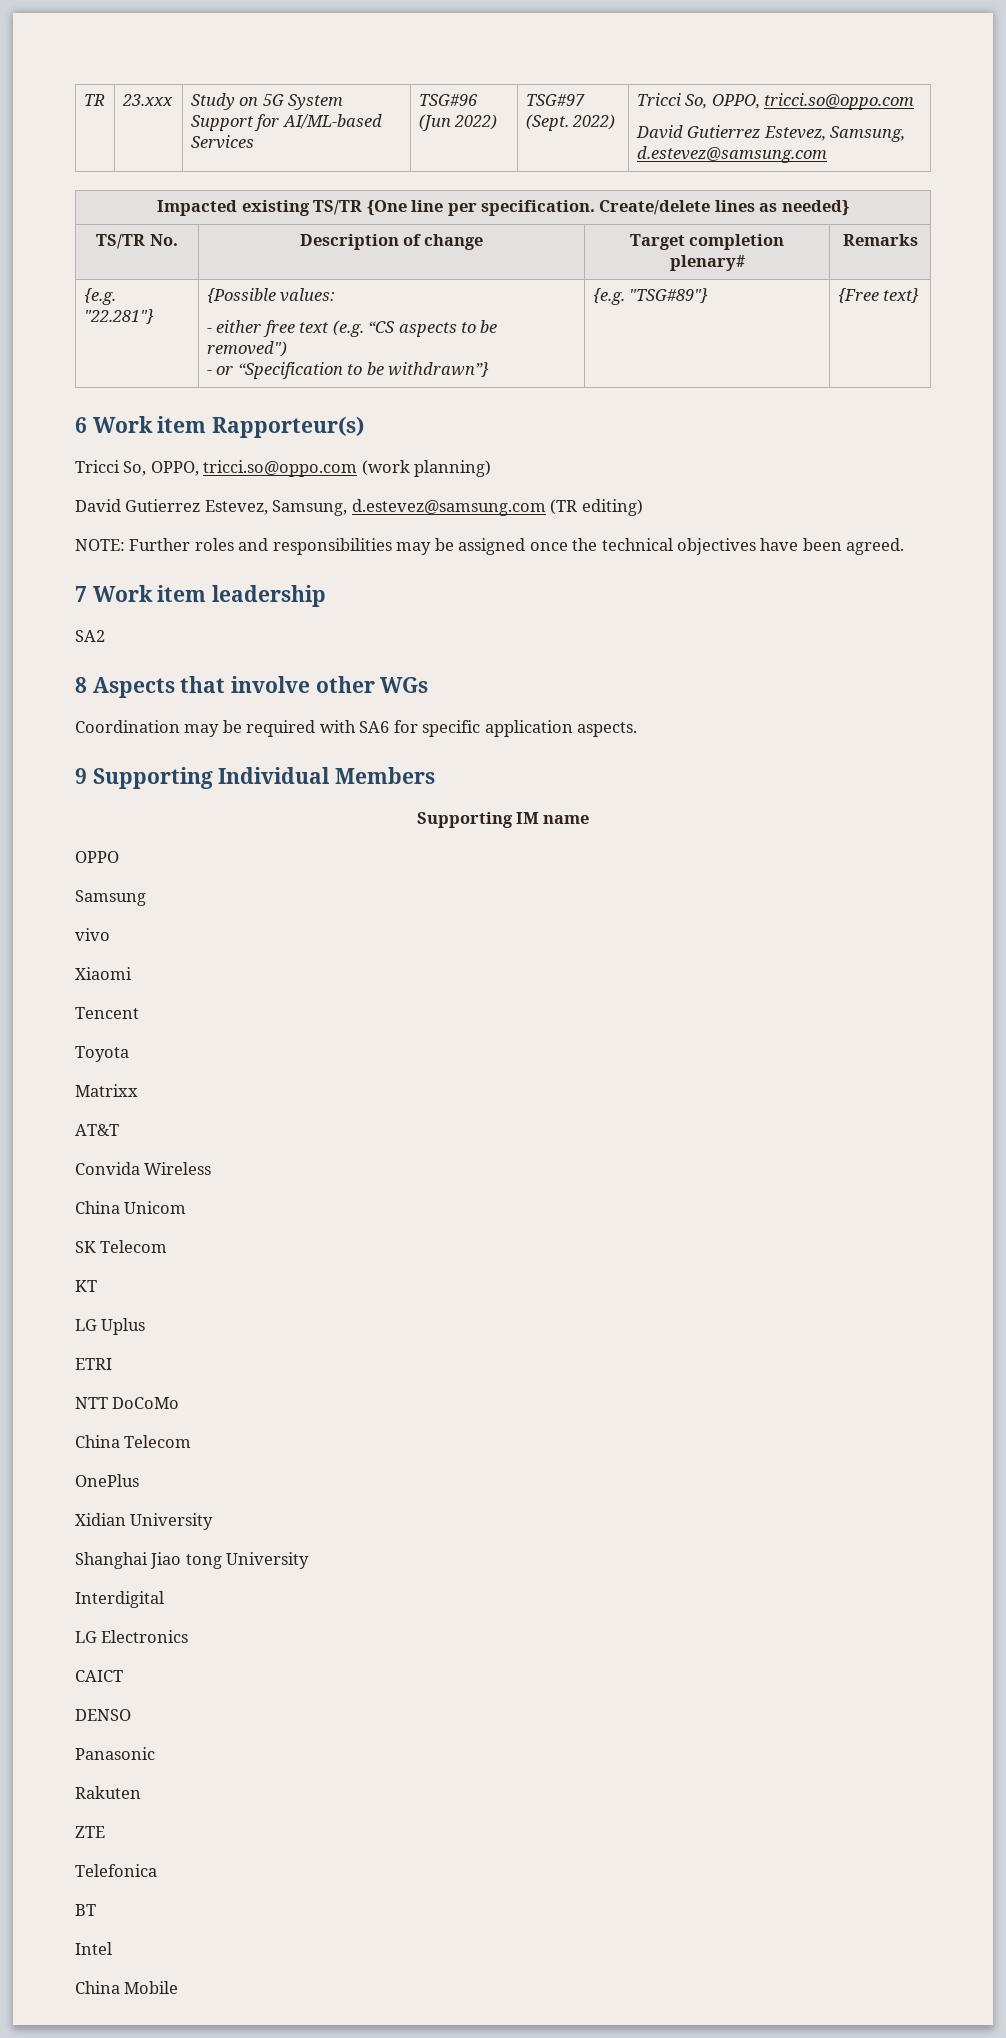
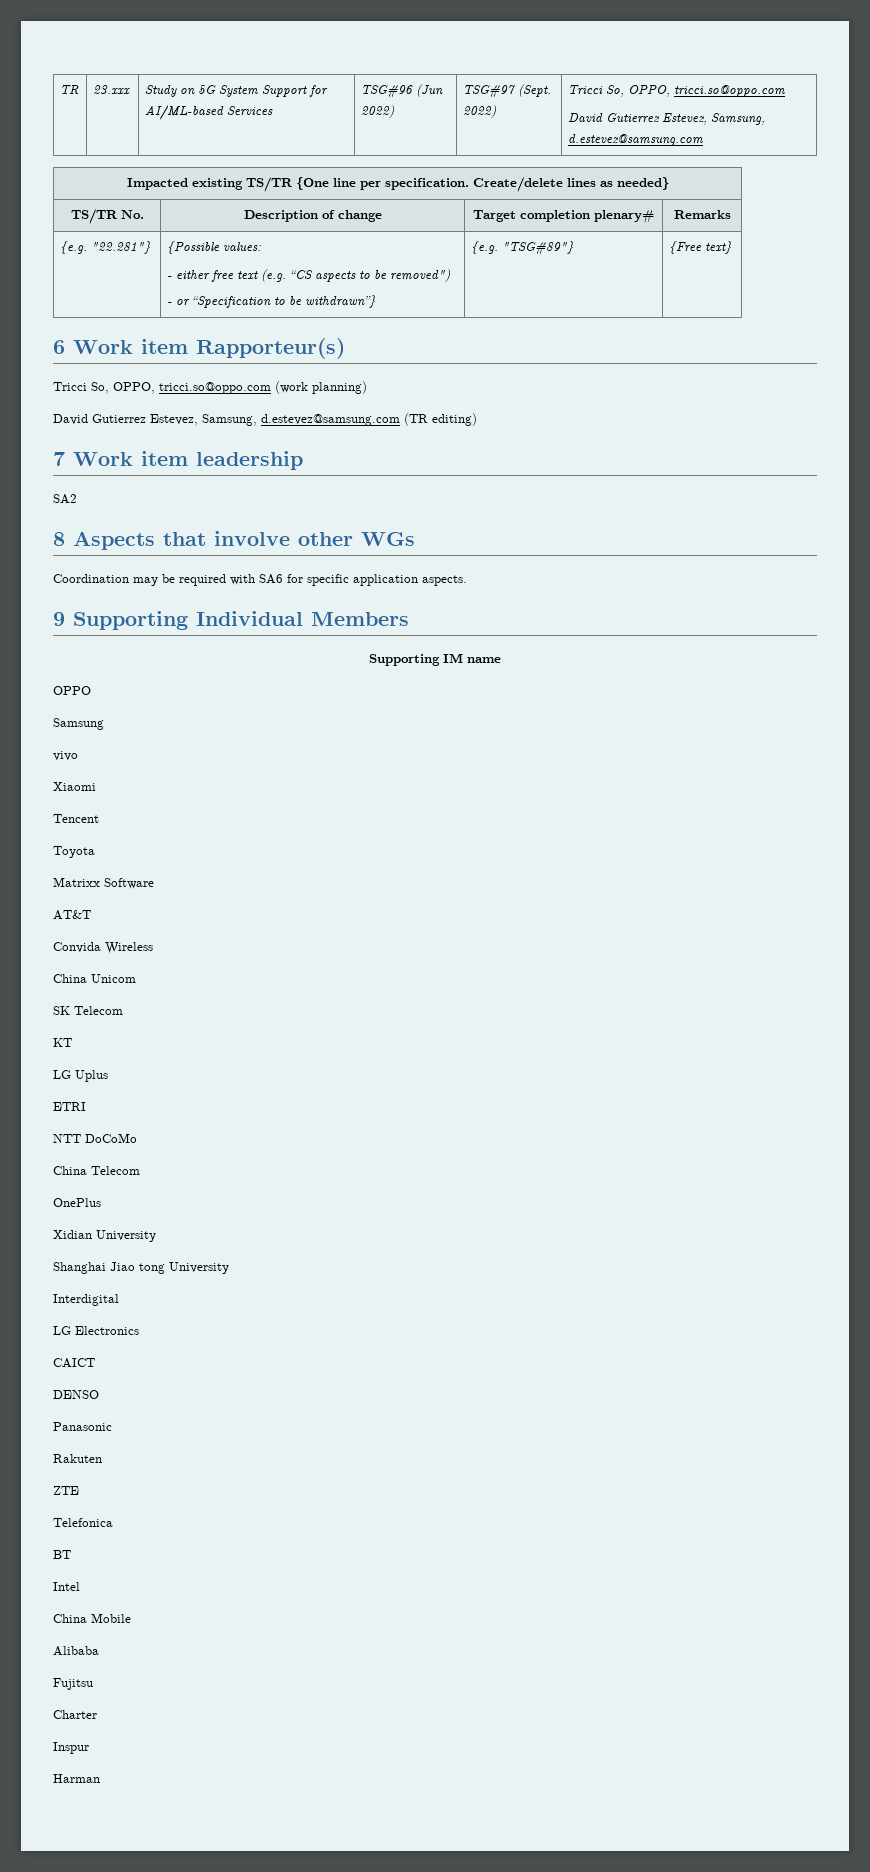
[75,538,905,555] // NOTE: Further roles and responsibilities may be assigned once the technical objectives have been agreed. -> (477, 419) none
(138, 1090) none -> [104,878,154,889] Software
(179, 1987) none -> [53,1646,99,1656] [53,1678,93,1690] [53,1710,97,1719] [53,1742,89,1754] [53,1774,100,1783] // Alibaba // Fujitsu // Charter // Inspur // Harman

